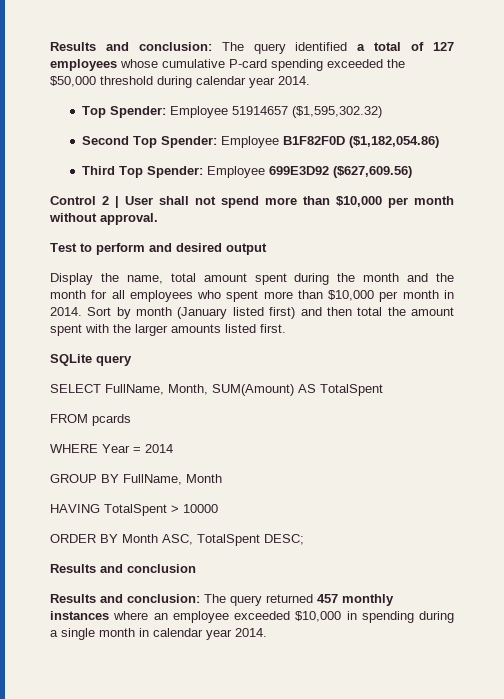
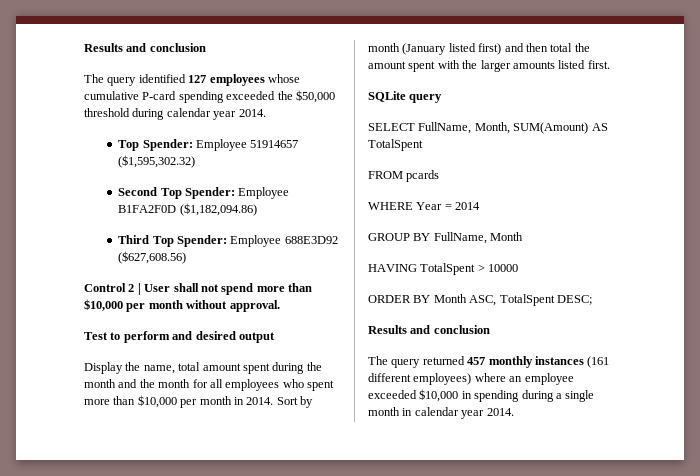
[50,42,212,51] Results and conclusion: -> [84,43,206,52] Results and conclusion //
[357,42,425,51] a total of -> (186, 78) none
[282,136,439,148] B1F82F0D ($1,182,054.86) -> [118,203,257,216] B1FA2F0D ($1,182,094.86)
[268,166,412,178] 699E3D92 ($627,609.56) -> [284,236,338,244] [118,251,187,264] 688E3D92 ($627,608.56)
[50,594,200,603] Results and conclusion: -> (490, 329) none
(109, 615) none -> [587,356,610,368] [368,373,472,385] (161 different employees)

